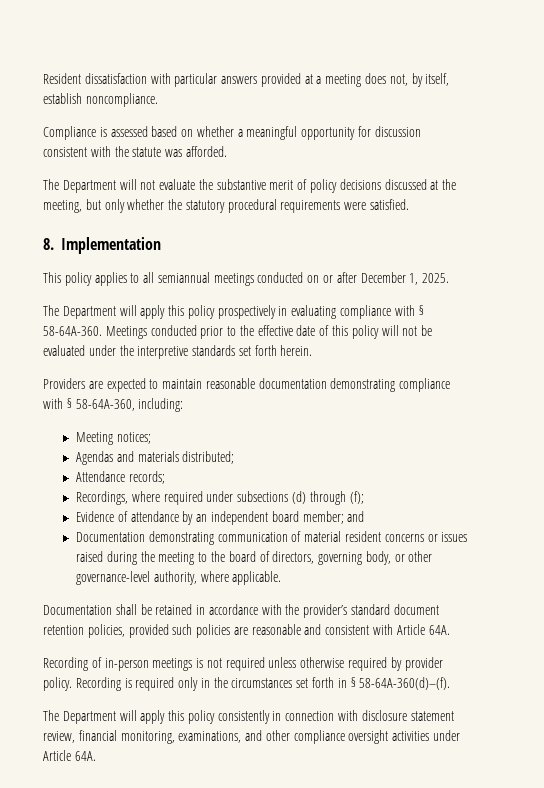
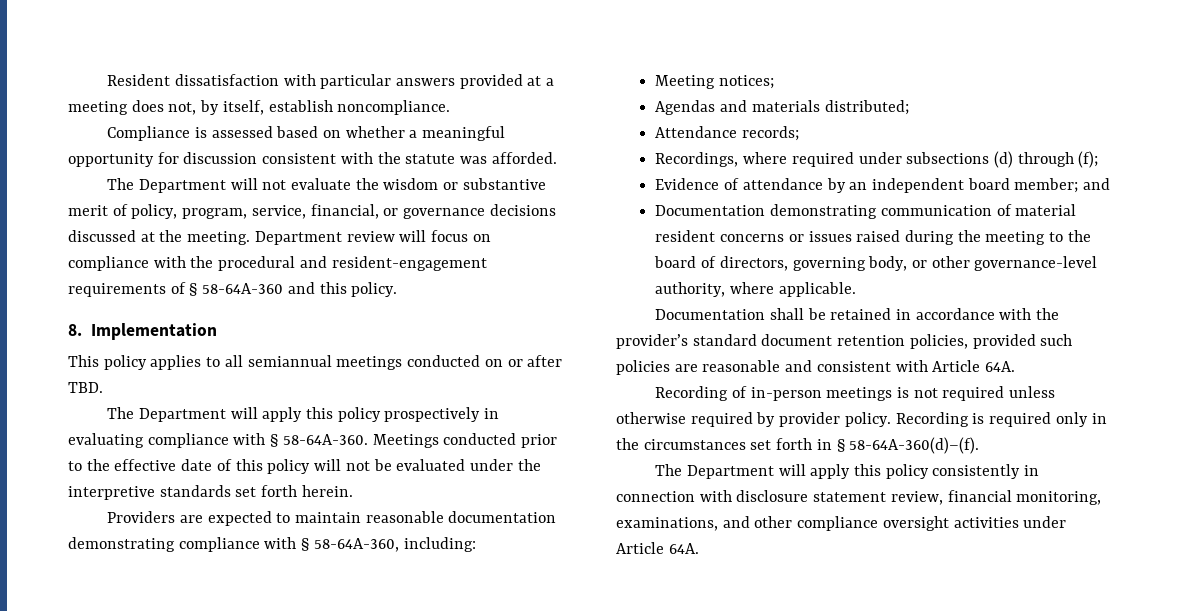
(213, 184) none -> [383,178,459,190] wisdom or
[310,179,457,193] [43,199,410,213] policy decisions discussed at the meeting, but only whether the statutory procedural requirements were satisfied. -> [131,204,556,219] [68,230,491,245] [68,256,487,271] [68,282,398,297] policy, program, service, financial, or governance decisions discussed at the meeting. Department review will focus on compliance with the procedural and resident-engagement requirements of § 58-64A-360 and this policy.
[360,272,450,285] December 1, 2025. -> [68,382,103,393] TBD.

